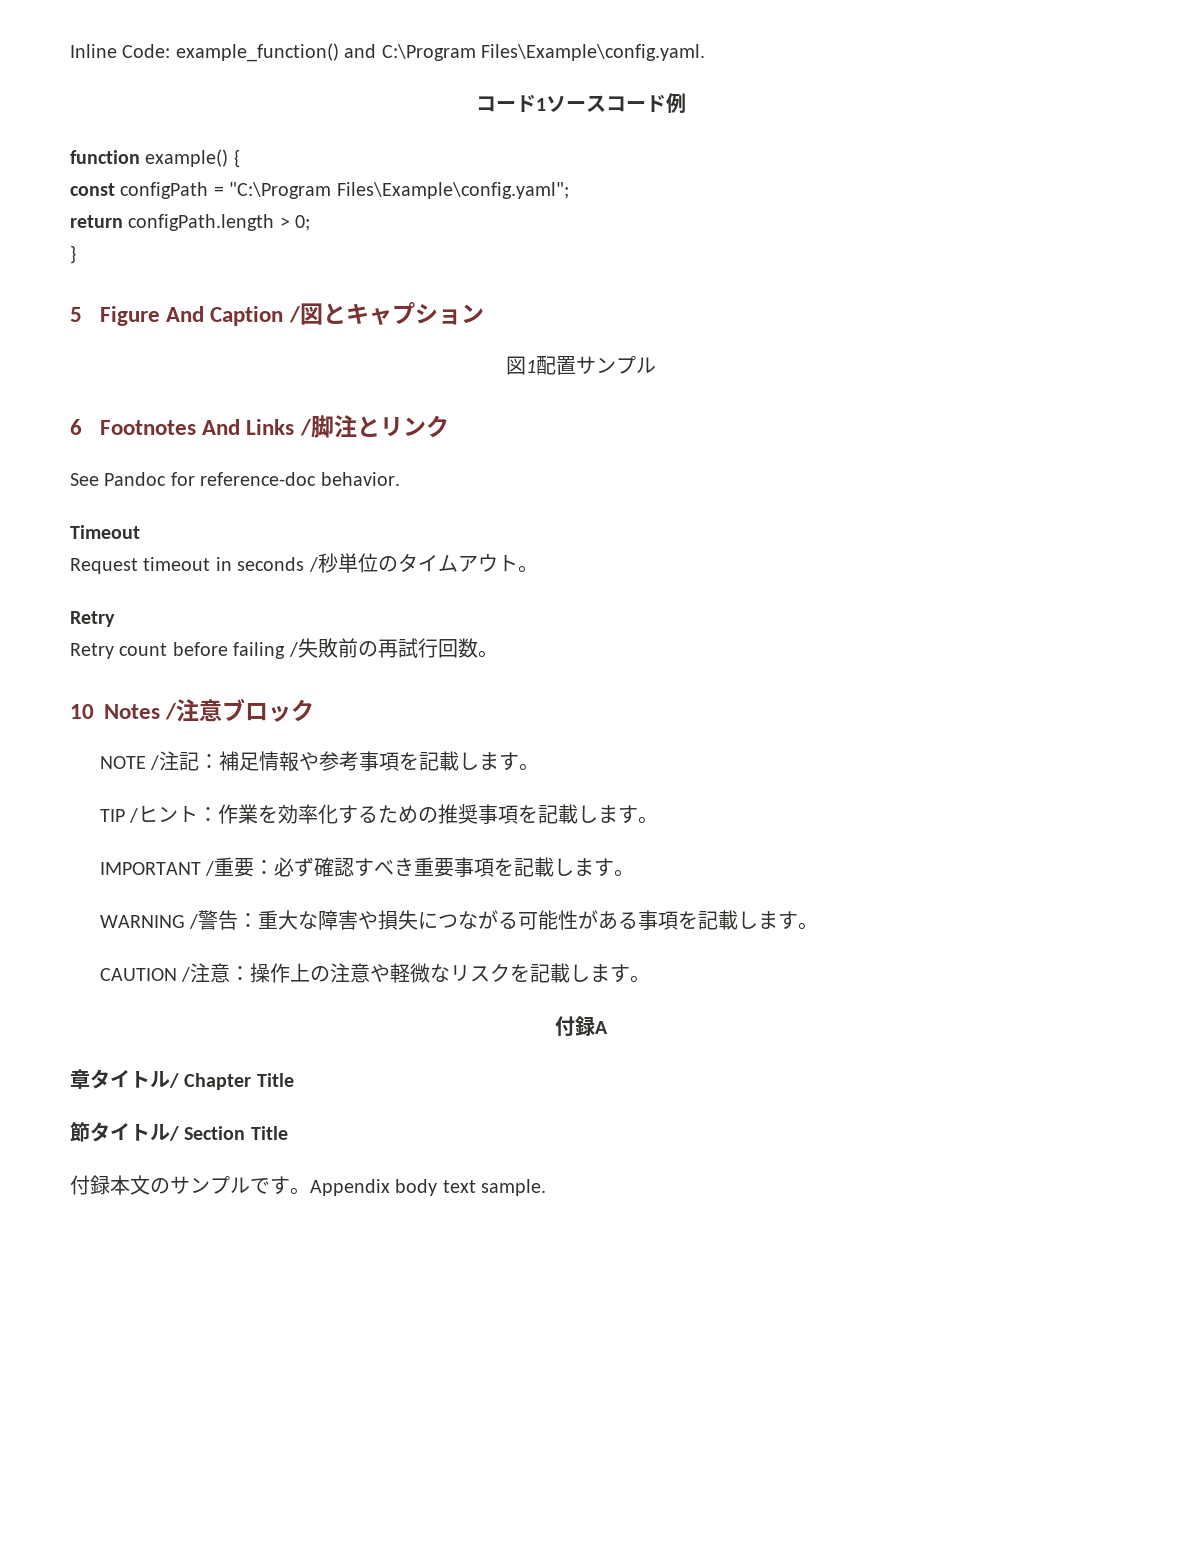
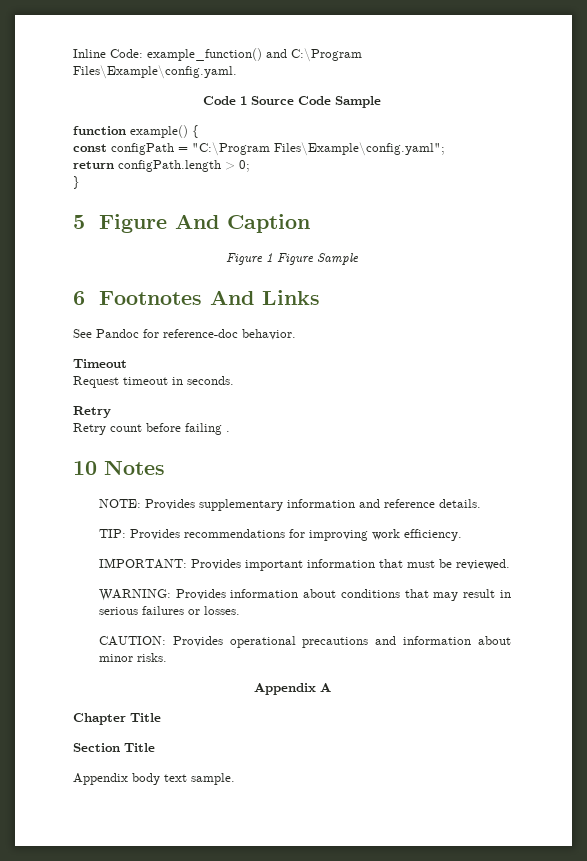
[475,93,686,113] コード1ソースコード例 -> [203,96,381,108] Code 1 Source Code Sample
[288,302,484,325] [505,356,656,375] /図とキャプション // 図1配置サンプル -> [226,253,359,265] // Figure 1 Figure Sample
[299,415,449,438] /脚注とリンク -> (320, 297) none
[237,553,538,573] seconds /秒単位のタイムアウト。 -> [187,376,234,385] seconds.
[288,638,498,658] [70,698,315,722] [100,751,540,772] [100,804,659,824] [100,857,635,877] [100,910,819,930] [100,963,651,983] [554,1016,608,1037] [70,1069,179,1089] /失敗前の再試行回数。 // 10 Notes /注意ブロック // NOTE /注記：補足情報や参考事項を記載します。 // TIP /ヒント：作業を効率化するための推奨事項を記載します。 // IMPORTANT /重要：必ず確認すべき重要事項を記載します。 // WARNING /警告：重大な障害や損失につながる可能性がある事項を記載します。 // CAUTION /注意：操作上の注意や軽微なリスクを記載します。 // 付録A // 章タイトル/ -> [226,431,230,432] [73,460,165,475] [98,499,481,511] [98,529,462,541] [98,558,510,571] [98,589,511,601] [98,606,240,615] [98,636,511,648] [98,653,167,662] [253,683,331,695] . // 10 Notes // NOTE: Provides supplementary information and reference details. // TIP: Provides recommendations for improving work efficiency. // IMPORTANT: Provides important information that must be reviewed. // WARNING: Provides information about conditions that may result in serious failures or losses. // CAUTION: Provides operational precautions and information about minor risks. // Appendix A //
[70,1122,179,1142] 節タイトル/ -> (161, 717) none
[70,1175,310,1195] 付録本文のサンプルです。 -> (155, 747) none

